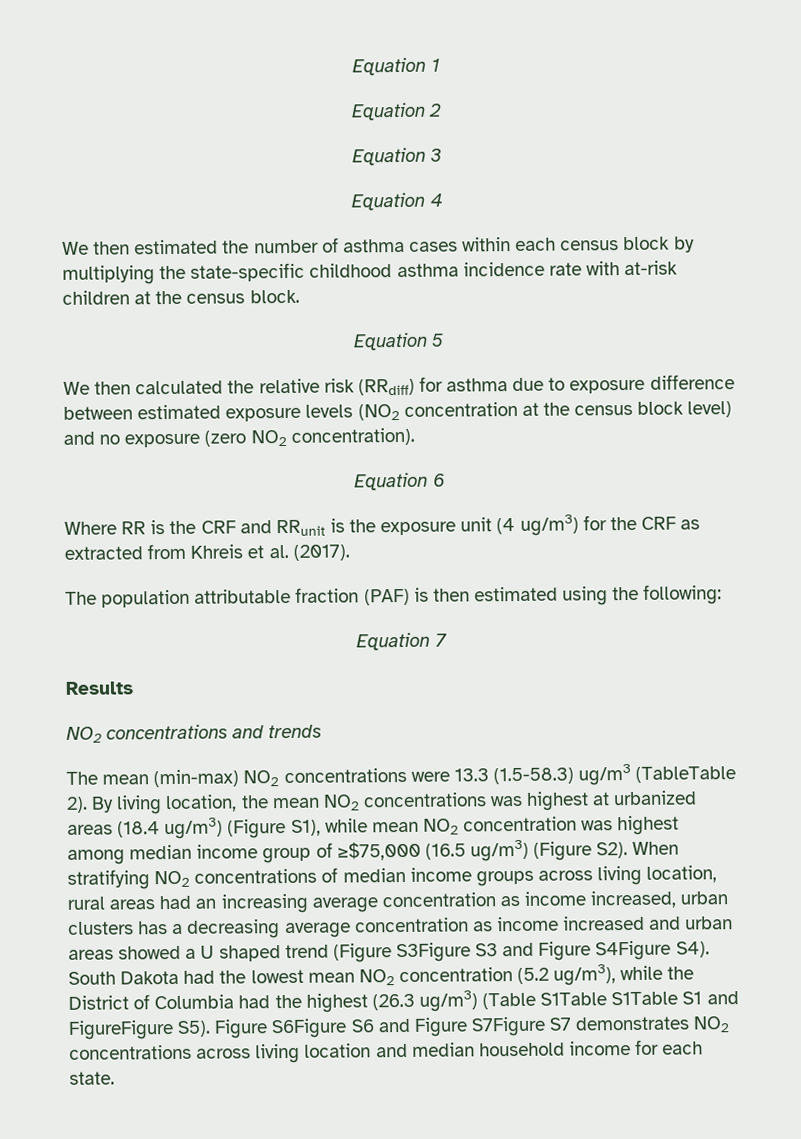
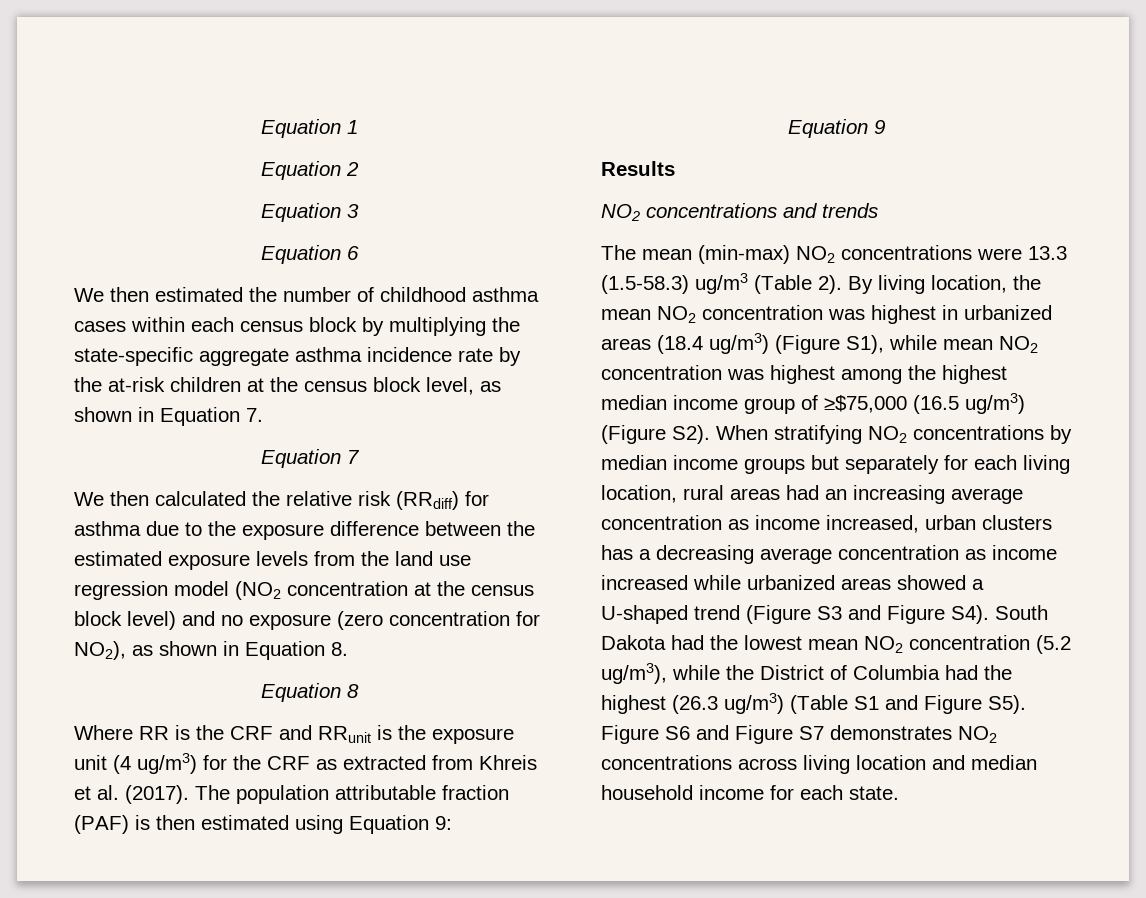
[429,193,443,207] 4 -> [347,246,359,260] 6
(339, 245) none -> [380,287,466,302] childhood
[309,263,393,278] childhood -> [199,348,289,366] aggregate
[585,261,620,276] with -> [499,347,521,366] [74,377,102,392] by the
[249,289,300,304] [352,332,445,351] block. // Equation 5 -> [373,377,501,395] [74,407,263,426] [261,449,360,468] block level, as shown in Equation 7. // Equation 7
(566, 384) none -> [208,521,236,536] the
(133, 413) none -> [507,521,535,536] the
(354, 411) none -> [314,551,471,566] [74,581,229,600] from the land use regression model
[250,427,415,447] [354,472,446,491] NO2 concentration). // Equation 6 -> [389,611,540,626] [74,641,348,660] [261,683,359,702] concentration for NO2), as shown in Equation 8. // Equation 8
(350, 552) // -> (189, 794) none
[612,584,723,605] [356,632,447,651] the following: // Equation 7 -> [349,815,452,834] [788,119,885,138] Equation 9: // Equation 9
[635,766,737,783] (TableTable -> [754,275,812,294] (Table
[362,791,611,811] concentrations was highest at -> [702,305,958,324] concentration was highest in
(125, 857) none -> [908,365,1007,384] the highest
[321,867,339,883] of -> [1050,425,1072,444] by
[537,870,593,881] across -> [811,455,1017,474] but separately for each
[649,916,734,930] and urban -> [693,575,835,590] while urbanized
[200,945,281,962] U shaped -> [601,605,688,624] U-shaped
[395,942,471,963] S3Figure -> (811, 614) none
[595,940,672,961] S4Figure -> (945, 614) none
[540,991,679,1006] S1Table S1Table -> (848, 704) none
[68,1020,174,1040] FigureFigure -> [924,695,982,714] Figure
[271,1018,348,1039] S6Figure -> (659, 734) none
[470,1016,546,1037] S7Figure -> (793, 734) none

